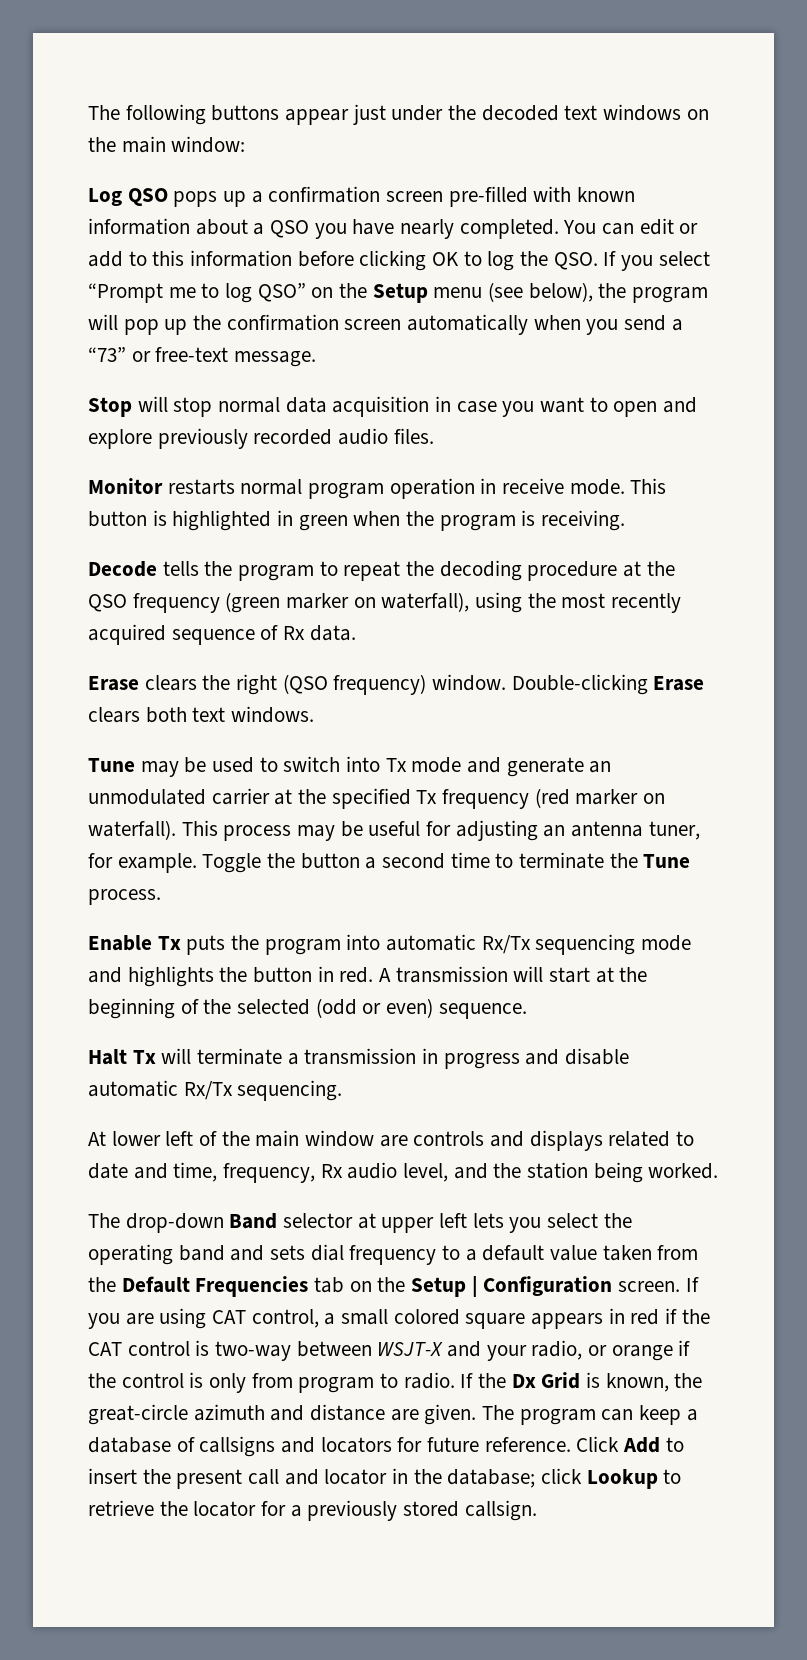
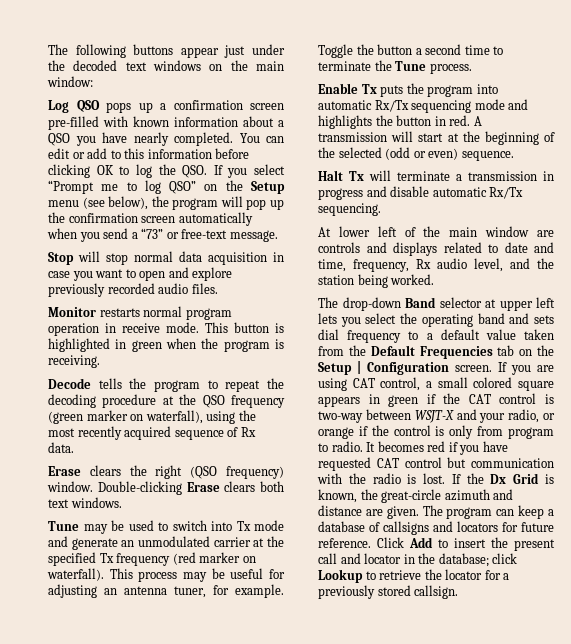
[630,1309,660,1325] red -> [388,395,419,407] green
(455, 1380) none -> [366,441,508,455] [318,457,554,471] [317,473,446,484] It becomes red if you have requested CAT control but communication with the radio is lost.

